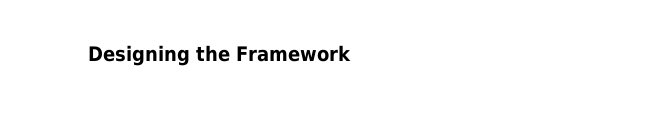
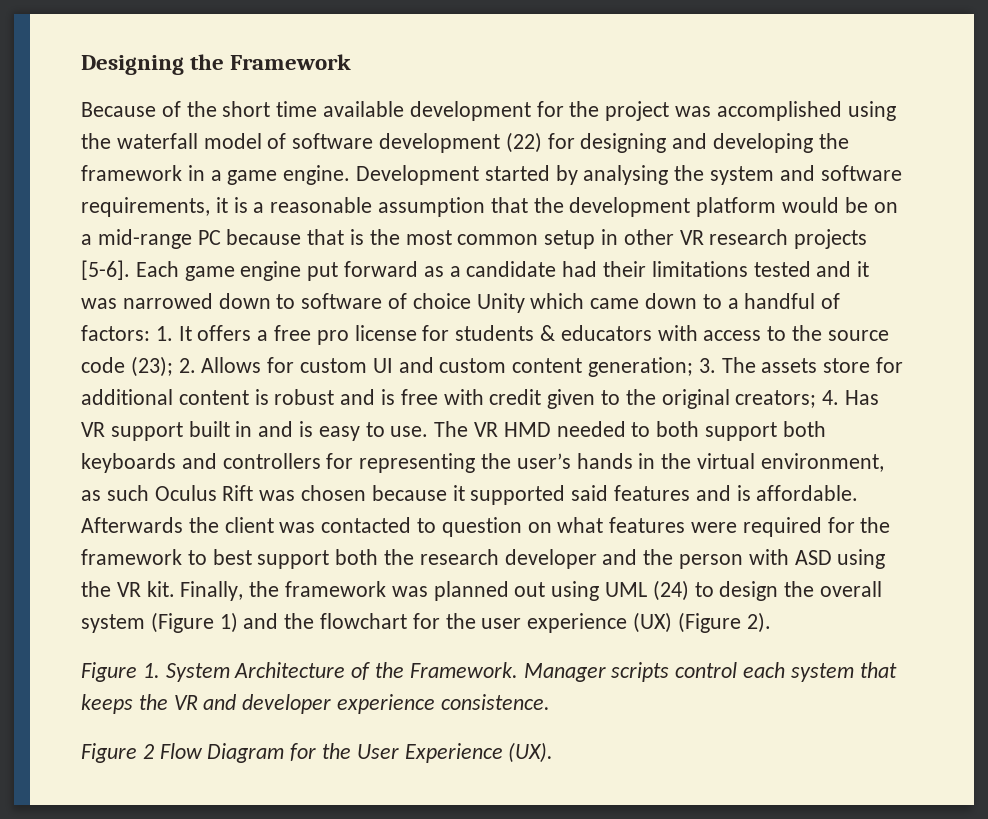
(351, 53) none -> [81,101,896,121] [81,132,849,153] [81,165,902,185] [81,197,898,217] [81,229,868,249] [81,260,870,281] [81,293,841,313] [81,325,889,345] [81,356,904,377] [81,389,880,409] [81,421,826,441] [81,453,884,473] [81,485,859,505] [81,517,891,537] [81,549,886,569] [81,580,883,601] [81,612,771,633] [81,662,897,682] [81,694,550,714] [81,742,554,763] // Because of the short time available development for the project was accomplished using the waterfall model of software development (22) for designing and developing the framework in a game engine. Development started by analysing the system and software requirements, it is a reasonable assumption that the development platform would be on a mid-range PC because that is the most common setup in other VR research projects [5-6]. Each game engine put forward as a candidate had their limitations tested and it was narrowed down to software of choice Unity which came down to a handful of factors: 1. It offers a free pro license for students & educators with access to the source code (23); 2. Allows for custom UI and custom content generation; 3. The assets store for additional content is robust and is free with credit given to the original creators; 4. Has VR support built in and is easy to use. The VR HMD needed to both support both keyboards and controllers for representing the user’s hands in the virtual environment, as such Oculus Rift was chosen because it supported said features and is affordable. Afterwards the client was contacted to question on what features were required for the framework to best support both the research developer and the person with ASD using the VR kit. Finally, the framework was planned out using UML (24) to design the overall system (Figure 1) and the flowchart for the user experience (UX) (Figure 2). // Figure 1. System Architecture of the Framework. Manager scripts control each system that keeps the VR and developer experience consistence. // Figure 2 Flow Diagram for the User Experience (UX).

